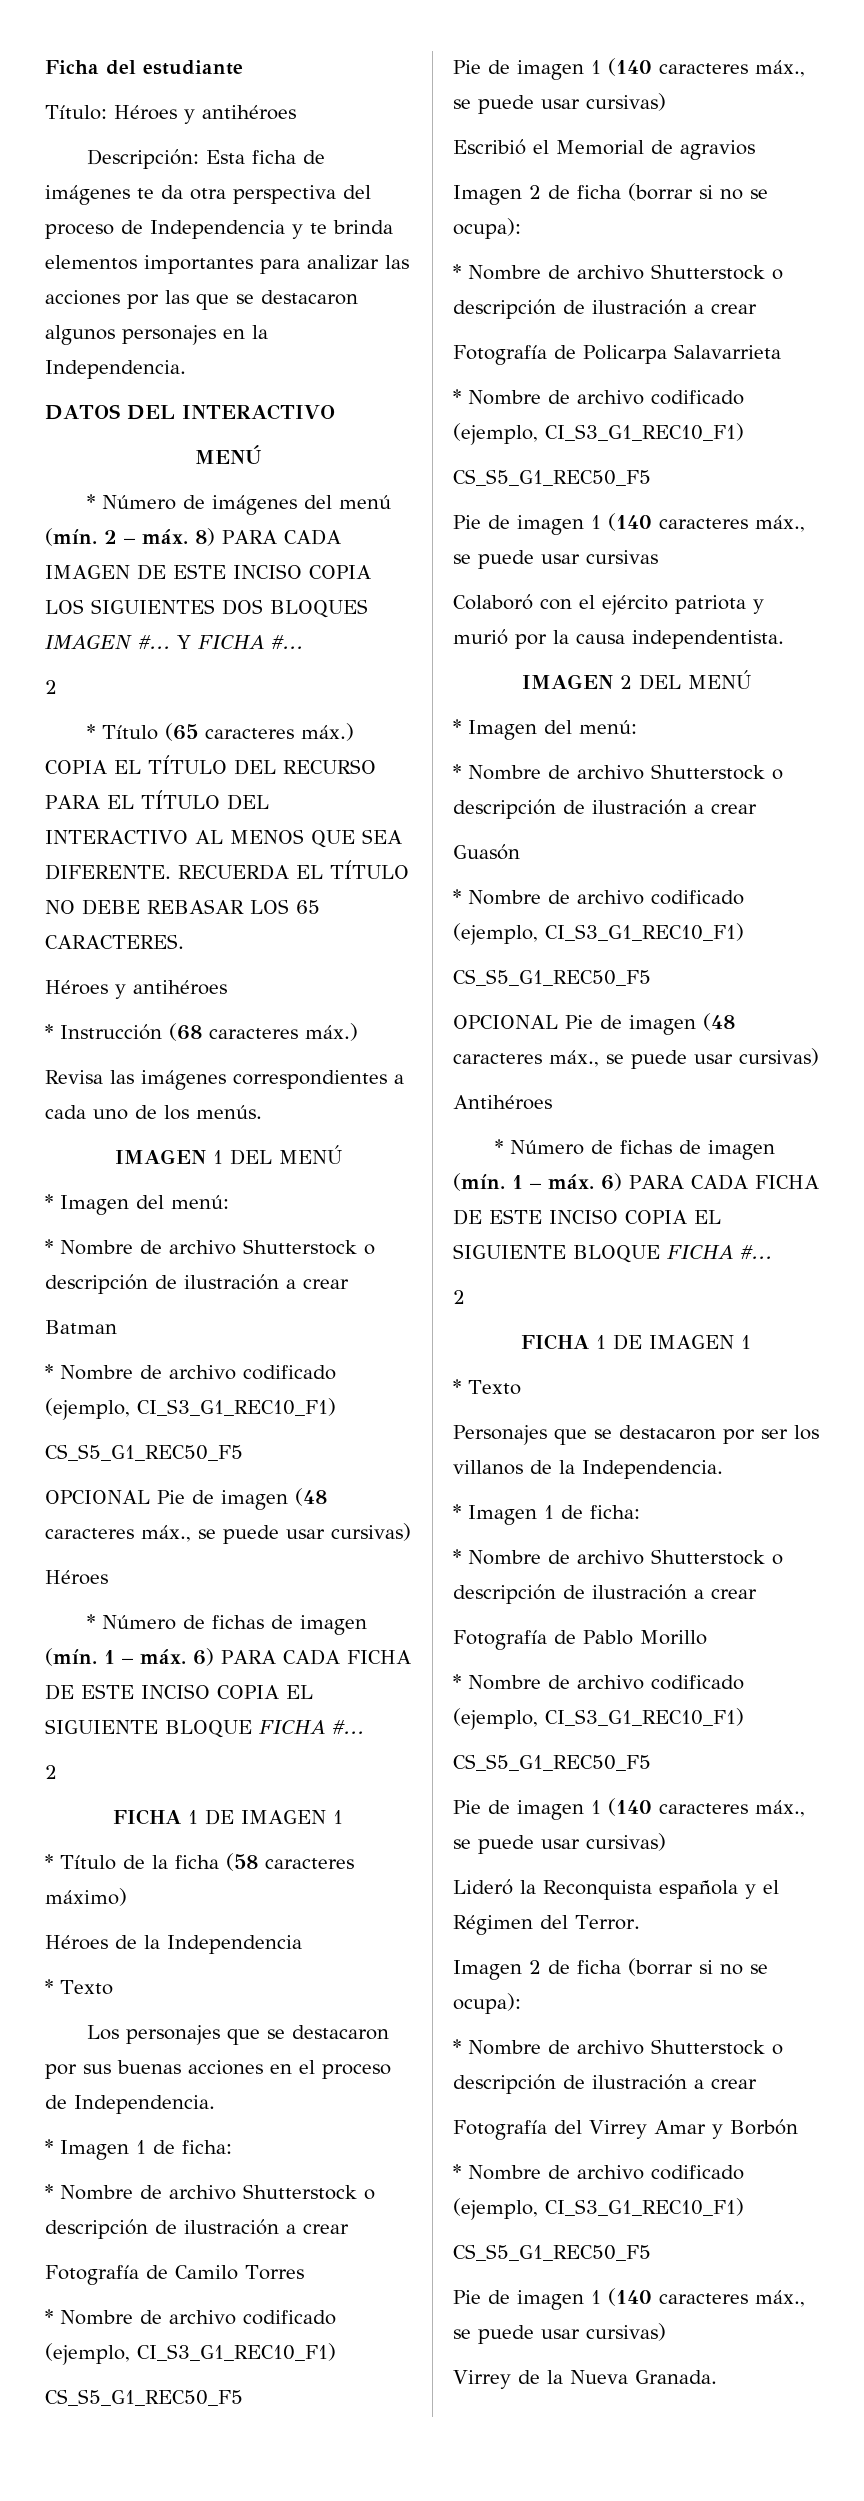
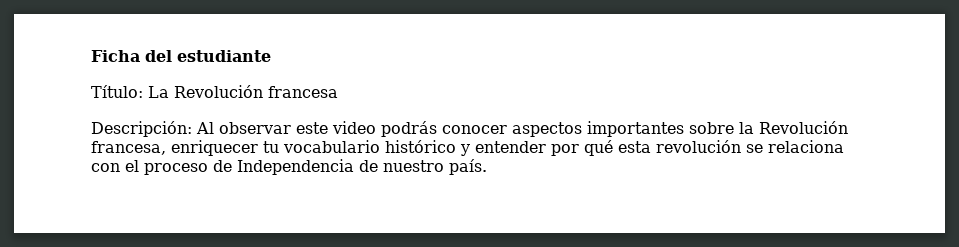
[114,105,296,124] [86,149,325,169] [45,185,371,205] [45,220,393,239] [45,255,409,274] [45,290,358,310] [45,325,268,345] [45,360,186,379] [45,404,335,420] [194,445,262,464] [86,494,391,515] [45,528,341,546] [45,564,371,580] [45,599,368,618] [45,634,303,649] [45,680,57,694] [86,723,354,741] [45,755,376,775] [45,790,269,810] [45,829,402,848] [45,860,409,880] [45,899,320,915] [45,934,184,949] [45,980,227,999] [45,1023,358,1041] [45,1070,404,1090] [45,1105,262,1120] [114,1145,342,1165] [45,1194,229,1215] [45,1239,375,1255] [45,1274,349,1294] [45,1320,117,1334] [45,1364,336,1380] [45,1398,336,1420] [45,1444,243,1461] [45,1488,327,1510] [45,1523,411,1544] [45,1570,108,1585] [86,1614,367,1635] [45,1648,411,1666] [45,1684,313,1700] [45,1719,364,1738] [45,1765,57,1779] [113,1809,343,1825] [45,1853,354,1871] [45,1888,127,1906] [45,1935,302,1954] [45,1979,113,1995] [86,2025,389,2045] [45,2060,391,2079] [45,2095,215,2114] [45,2139,232,2160] [45,2184,375,2200] [45,2219,349,2239] [45,2265,304,2285] [45,2309,336,2325] [45,2343,336,2365] [45,2389,243,2406] [453,58,805,80] [453,93,666,114] [453,139,755,160] [453,183,768,205] [453,218,521,239] [453,264,783,280] [453,299,757,319] [453,344,781,365] [453,389,744,405] [453,423,744,445] [453,469,651,486] [453,513,805,535] [453,550,658,569] [453,594,764,615] [453,629,784,649] [521,670,751,690] [453,719,637,740] [453,764,783,780] [453,799,757,819] [453,844,520,860] [453,889,744,905] [453,923,744,945] [453,969,651,986] [453,1013,735,1035] [453,1048,819,1069] [453,1095,552,1110] [494,1139,775,1160] [453,1173,819,1191] [453,1209,721,1225] [453,1244,772,1263] [453,1290,465,1304] [521,1334,751,1350] [453,1379,521,1395] [453,1425,819,1445] [453,1460,723,1479] [453,1504,640,1525] [453,1549,783,1565] [453,1584,757,1604] [453,1630,707,1650] [453,1674,744,1690] [453,1708,744,1730] [453,1754,651,1771] [453,1798,805,1820] [453,1833,666,1854] [453,1879,779,1900] [453,1915,640,1935] [453,1958,768,1980] [453,1993,521,2014] [453,2039,783,2055] [453,2074,757,2094] [453,2119,798,2140] [453,2164,744,2180] [453,2198,744,2220] [453,2244,651,2261] [453,2288,805,2310] [453,2323,666,2344] [453,2370,717,2389] Héroes y antihéroes // Descripción: Esta ficha de imágenes te da otra perspectiva del proceso de Independencia y te brinda elementos importantes para analizar las acciones por las que se destacaron algunos personajes en la Independencia. // DATOS DEL INTERACTIVO // MENÚ // * Número de imágenes del menú (mín. 2 – máx. 8) PARA CADA IMAGEN DE ESTE INCISO COPIA LOS SIGUIENTES DOS BLOQUES IMAGEN #... Y FICHA #... // 2 // * Título (65 caracteres máx.) COPIA EL TÍTULO DEL RECURSO PARA EL TÍTULO DEL INTERACTIVO AL MENOS QUE SEA DIFERENTE. RECUERDA EL TÍTULO NO DEBE REBASAR LOS 65 CARACTERES. // Héroes y antihéroes // * Instrucción (68 caracteres máx.) // Revisa las imágenes correspondientes a cada uno de los menús. // IMAGEN 1 DEL MENÚ // * Imagen del menú: // * Nombre de archivo Shutterstock o descripción de ilustración a crear // Batman // * Nombre de archivo codificado (ejemplo, CI_S3_G1_REC10_F1) // CS_S5_G1_REC50_F5 // OPCIONAL Pie de imagen (48 caracteres máx., se puede usar cursivas) // Héroes // * Número de fichas de imagen (mín. 1 – máx. 6) PARA CADA FICHA DE ESTE INCISO COPIA EL SIGUIENTE BLOQUE FICHA #... // 2 // FICHA 1 DE IMAGEN 1 // * Título de la ficha (58 caracteres máximo) // Héroes de la Independencia // * Texto // Los personajes que se destacaron por sus buenas acciones en el proceso de Independencia. // * Imagen 1 de ficha: // * Nombre de archivo Shutterstock o descripción de ilustración a crear // Fotografía de Camilo Torres // * Nombre de archivo codificado (ejemplo, CI_S3_G1_REC10_F1) // CS_S5_G1_REC50_F5 // Pie de imagen 1 (140 caracteres máx., se puede usar cursivas) // Escribió el Memorial de agravios // Imagen 2 de ficha (borrar si no se ocupa): // * Nombre de archivo Shutterstock o descripción de ilustración a crear // Fotografía de Policarpa Salavarrieta // * Nombre de archivo codificado (ejemplo, CI_S3_G1_REC10_F1) // CS_S5_G1_REC50_F5 // Pie de imagen 1 (140 caracteres máx., se puede usar cursivas // Colaboró con el ejército patriota y murió por la causa independentista. // IMAGEN 2 DEL MENÚ // * Imagen del menú: // * Nombre de archivo Shutterstock o descripción de ilustración a crear // Guasón // * Nombre de archivo codificado (ejemplo, CI_S3_G1_REC10_F1) // CS_S5_G1_REC50_F5 // OPCIONAL Pie de imagen (48 caracteres máx., se puede usar cursivas) // Antihéroes // * Número de fichas de imagen (mín. 1 – máx. 6) PARA CADA FICHA DE ESTE INCISO COPIA EL SIGUIENTE BLOQUE FICHA #... // 2 // FICHA 1 DE IMAGEN 1 // * Texto // Personajes que se destacaron por ser los villanos de la Independencia. // * Imagen 1 de ficha: // * Nombre de archivo Shutterstock o descripción de ilustración a crear // Fotografía de Pablo Morillo // * Nombre de archivo codificado (ejemplo, CI_S3_G1_REC10_F1) // CS_S5_G1_REC50_F5 // Pie de imagen 1 (140 caracteres máx., se puede usar cursivas) // Lideró la Reconquista española y el Régimen del Terror. // Imagen 2 de ficha (borrar si no se ocupa): // * Nombre de archivo Shutterstock o descripción de ilustración a crear // Fotografía del Virrey Amar y Borbón // * Nombre de archivo codificado (ejemplo, CI_S3_G1_REC10_F1) // CS_S5_G1_REC50_F5 // Pie de imagen 1 (140 caracteres máx., se puede usar cursivas) // Virrey de la Nueva Granada. -> [148,85,338,98] [91,121,848,137] [91,140,844,156] [91,159,487,175] La Revolución francesa // Descripción: Al observar este video podrás conocer aspectos importantes sobre la Revolución francesa, enriquecer tu vocabulario histórico y entender por qué esta revolución se relaciona con el proceso de Independencia de nuestro país.

